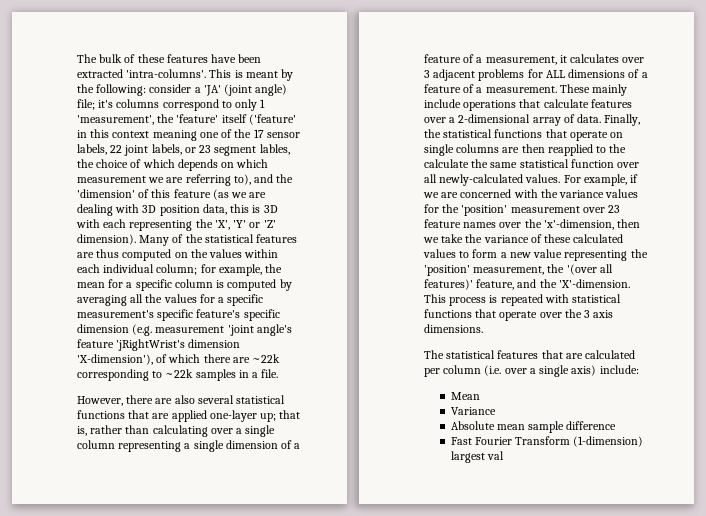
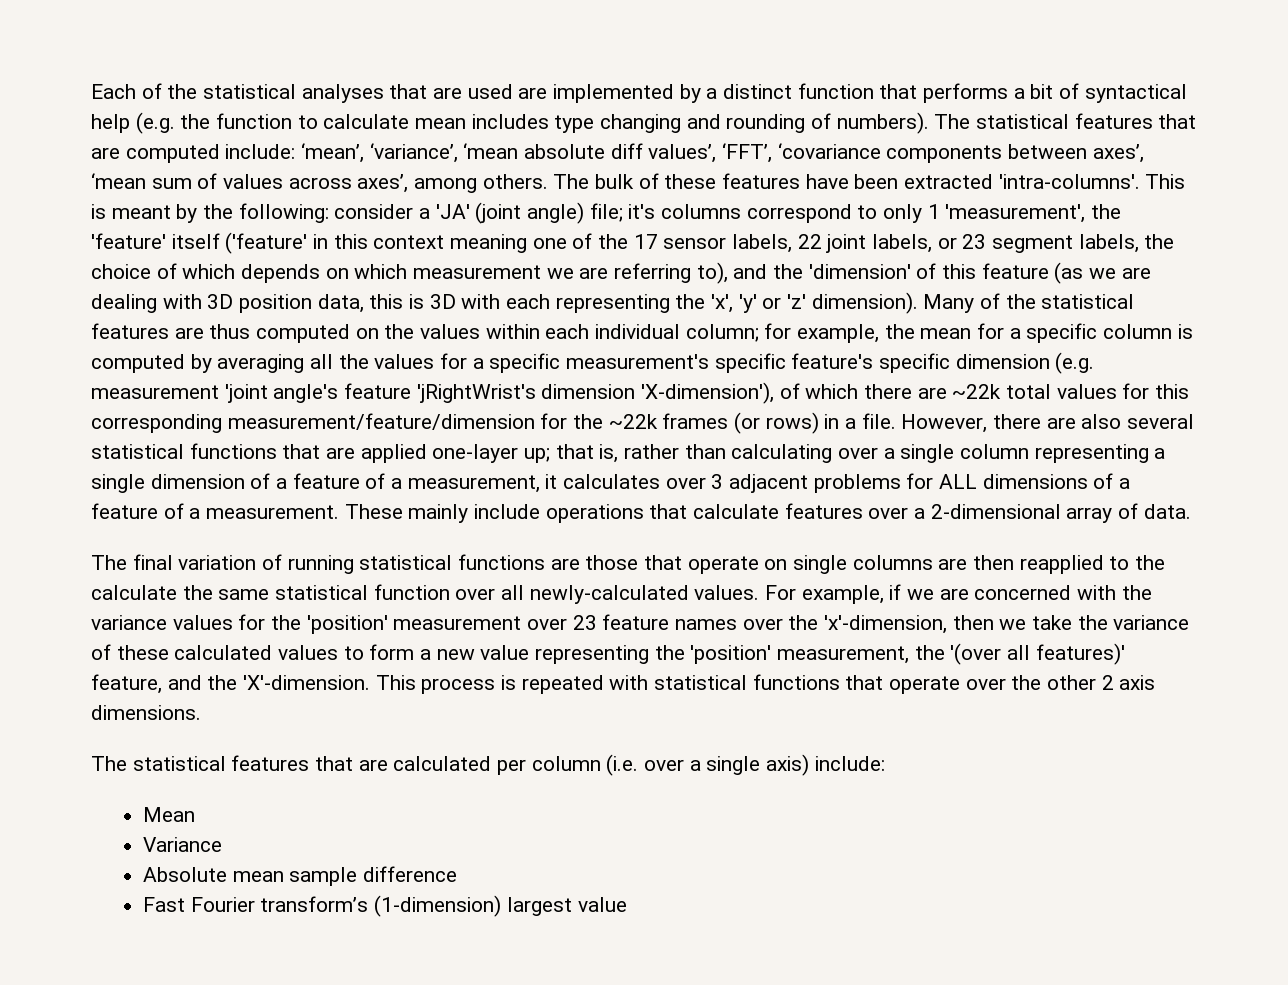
(77, 58) none -> [91,83,1187,103] [91,112,1197,134] [91,143,1144,163] [91,173,548,193] Each of the statistical analyses that are used are implemented by a distinct function that performs a bit of syntactical help (e.g. the function to calculate mean includes type changing and rounding of numbers). The statistical features that are computed include: ‘mean’, ‘variance’, ‘mean absolute diff values’, ‘FFT’, ‘covariance components between axes’, ‘mean sum of values across axes’, among others.
[259,144,290,155] lables, -> [1078,234,1139,253] labels,
[214,220,276,230] 'X', 'Y' or 'Z' -> [711,294,807,313] 'x', 'y' or 'z'
[77,369,236,381] corresponding to ~22k samples -> [1006,383,1190,399] [91,412,819,434] total values for this corresponding measurement/feature/dimension for the ~22k frames (or rows)
(279, 373) // -> (896, 421) none
[604,114,641,126] [424,129,543,138] Finally, the statistical functions -> [91,554,639,574] // The final variation of running statistical functions are those
[584,310,591,318] 3 -> [1047,675,1114,690] other 2
[515,436,571,445] Transform -> [260,896,369,912] transform’s
[486,451,504,460] val -> [577,897,627,912] value

